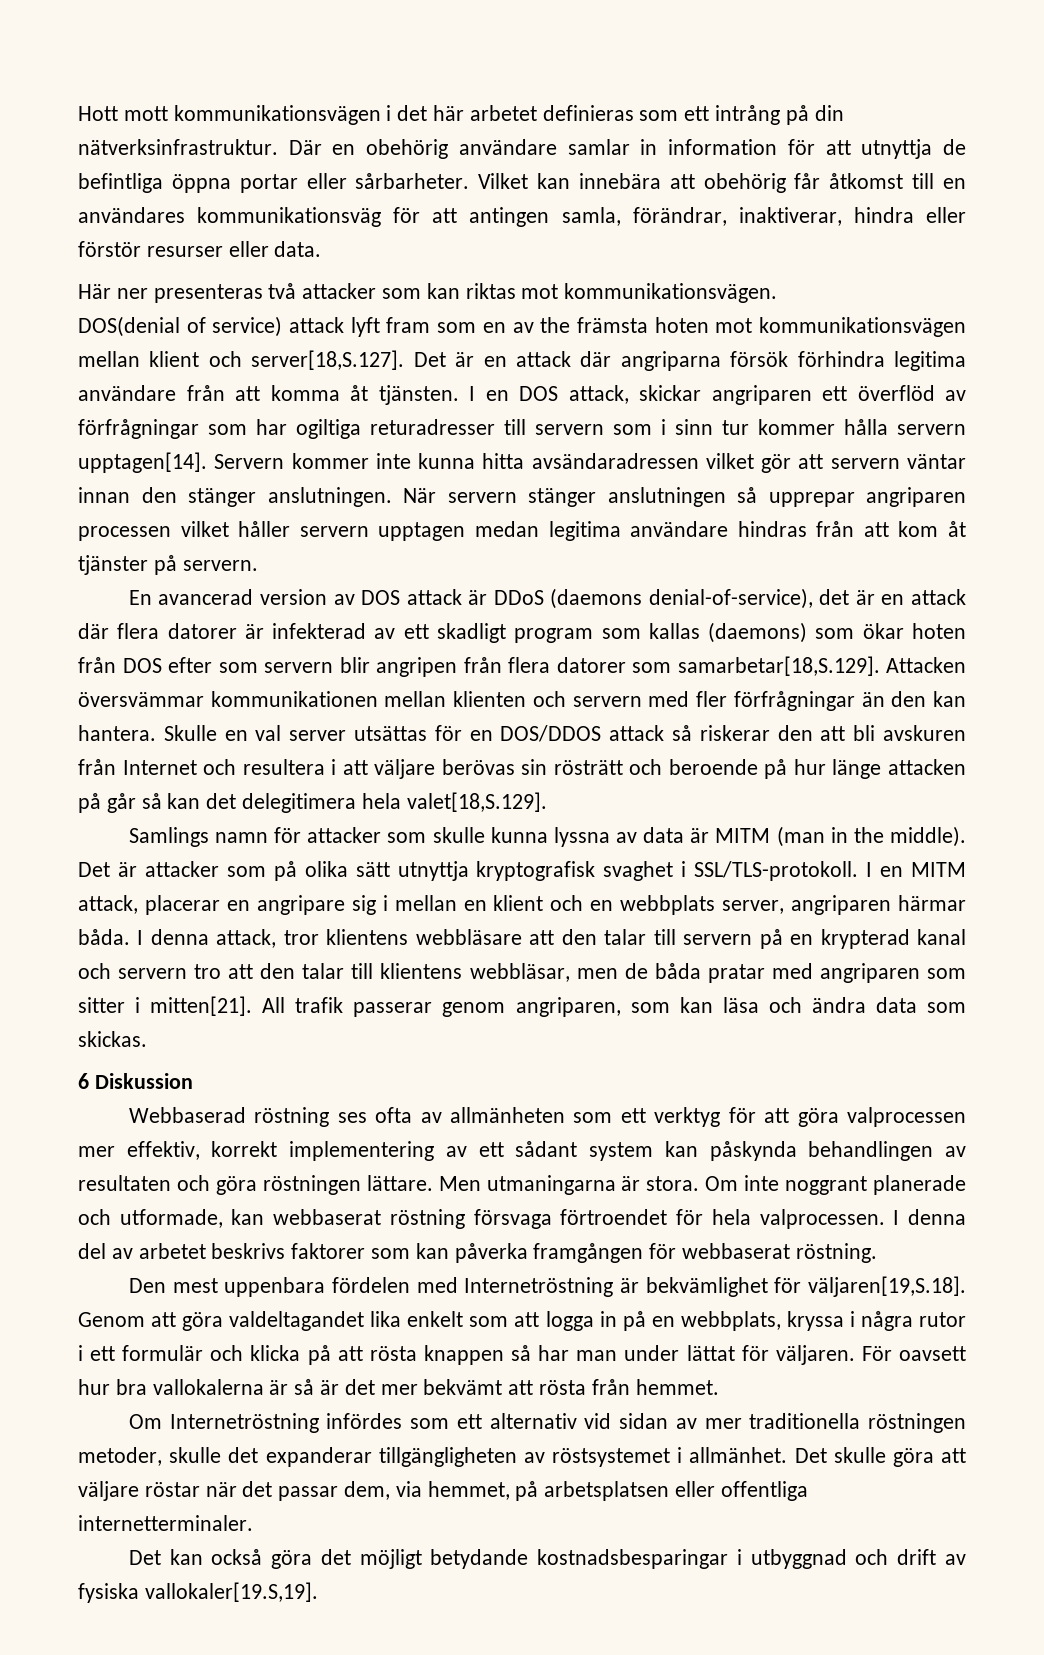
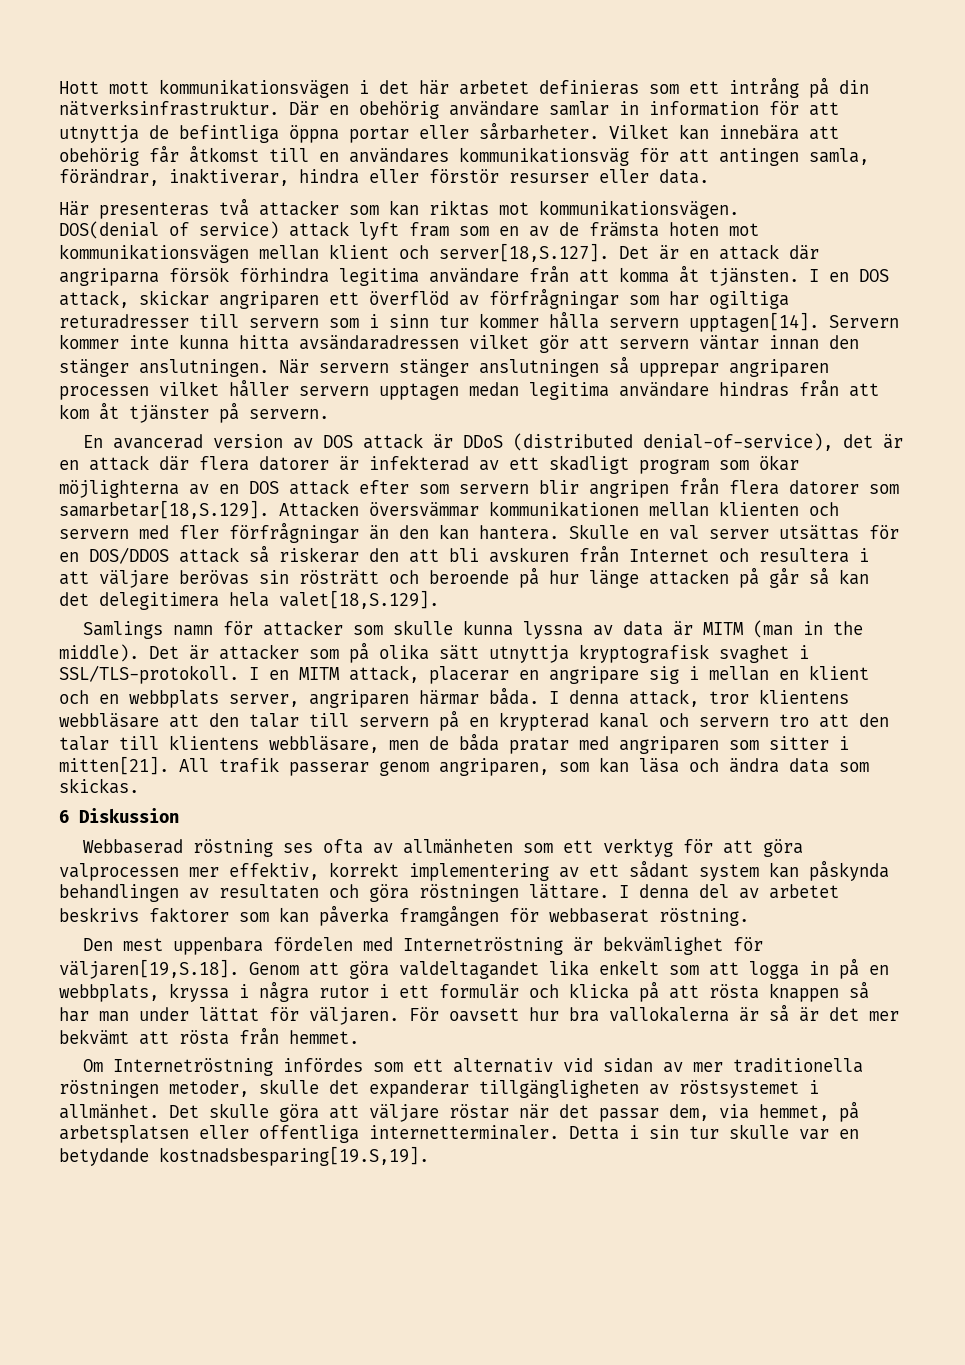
[116,288,148,299] ner -> (89, 208) none
[540,317,571,333] the -> [559,222,579,236] de
[550,588,643,609] (daemons -> [513,433,634,451] (distributed
[648,622,967,643] [78,657,162,673] kallas (daemons) som ökar hoten från DOS -> [759,455,799,471] [59,479,349,498] ökar möjlighterna av en DOS attack
[469,963,570,982] webbläsar, -> [269,736,379,753] webbläsare,
[438,1175,966,1195] [78,1209,885,1229] Men utmaningarna är stora. Om inte noggrant planerade och utformade, kan webbaserat röstning försvaga förtroendet för hela valprocessen. -> (609, 891) none
[128,1549,967,1569] [78,1582,318,1603] // Det kan också göra det möjligt betydande kostnadsbesparingar i utbyggnad och drift av fysiska vallokaler[19.S,19]. -> [569,1124,859,1140] [59,1146,429,1166] Detta i sin tur skulle var en betydande kostnadsbesparing[19.S,19].

